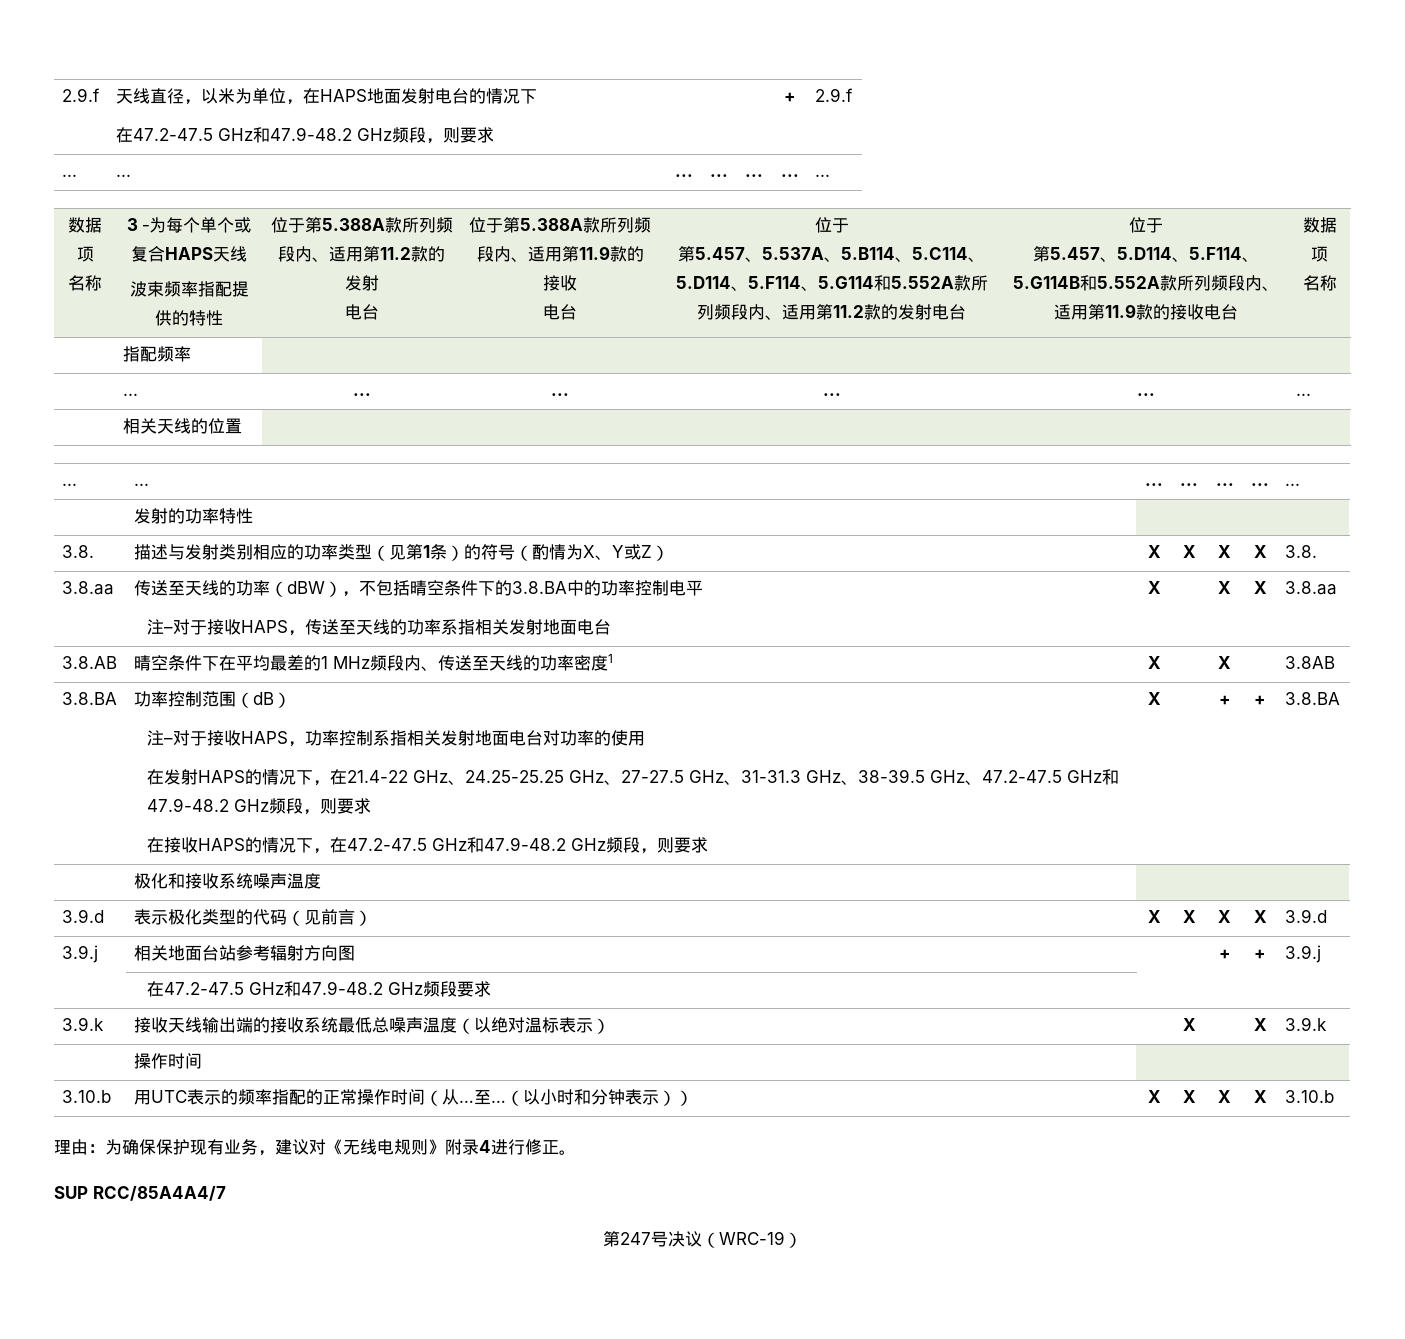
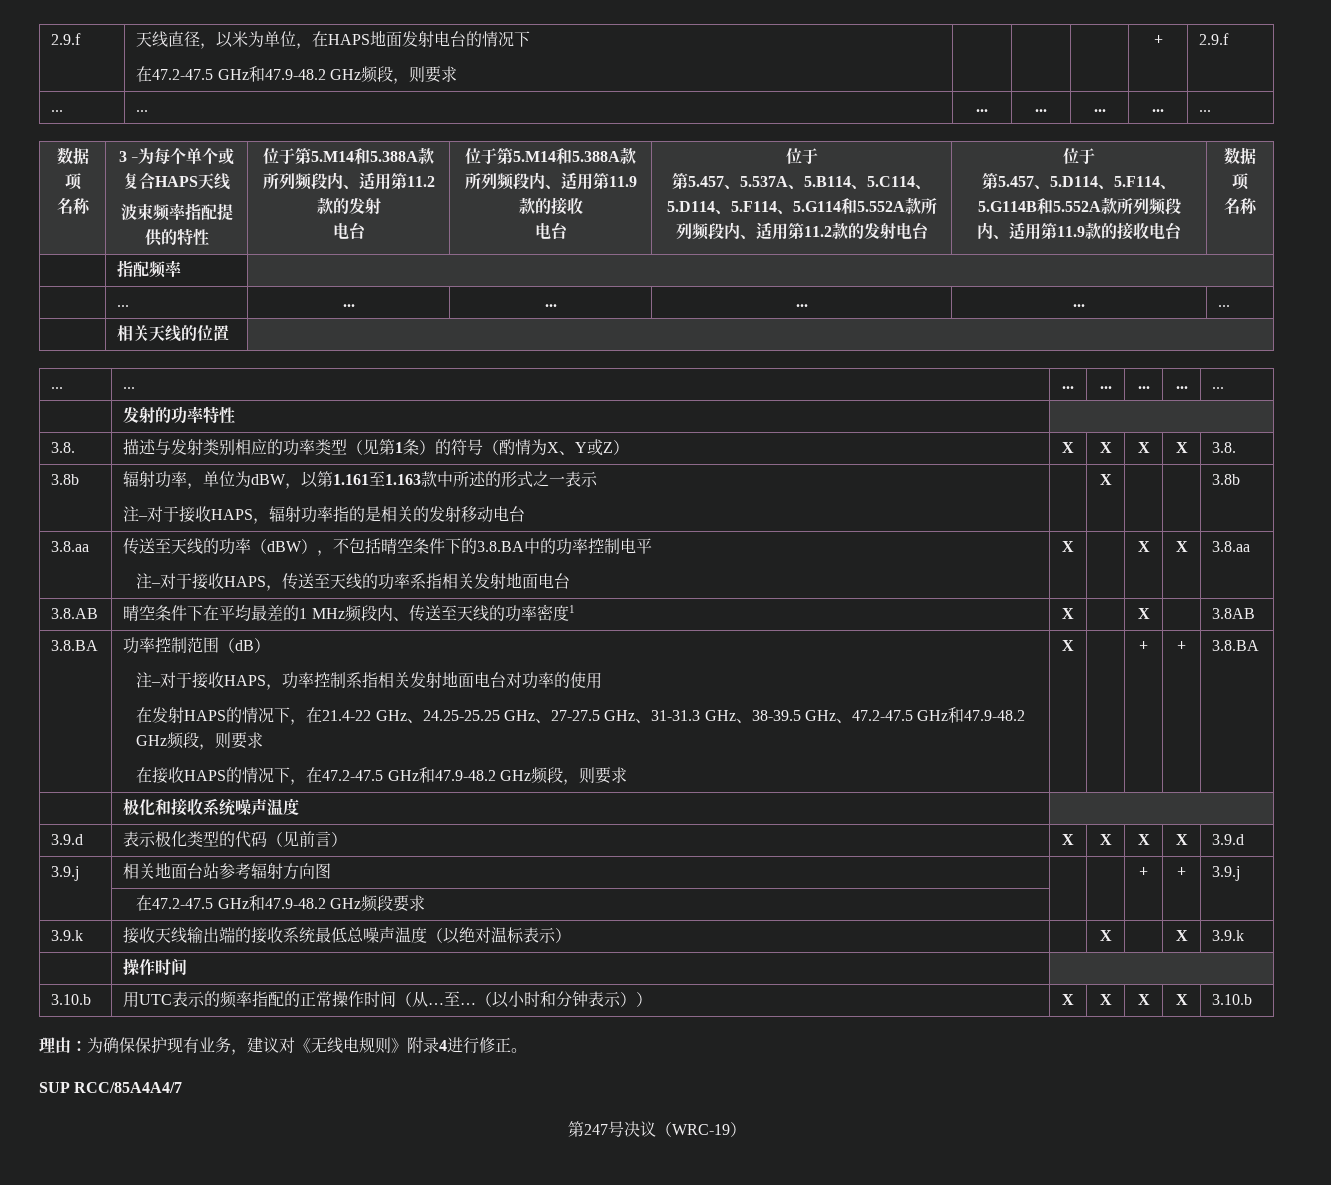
(322, 225) none -> [311,148,370,165] 5.M14和
(520, 225) none -> [513,148,572,165] 5.M14和
(1318, 551) none -> [51,474,80,485] [123,471,599,489] [123,506,526,524] [1099,474,1112,485] [1212,474,1241,485] // 3.8b | 辐射功率，单位为dBW，以第1.161至1.163款中所述的形式之一表示 // 注–对于接收HAPS，辐射功率指的是相关的发射移动电台 | | X | | | 3.8b

